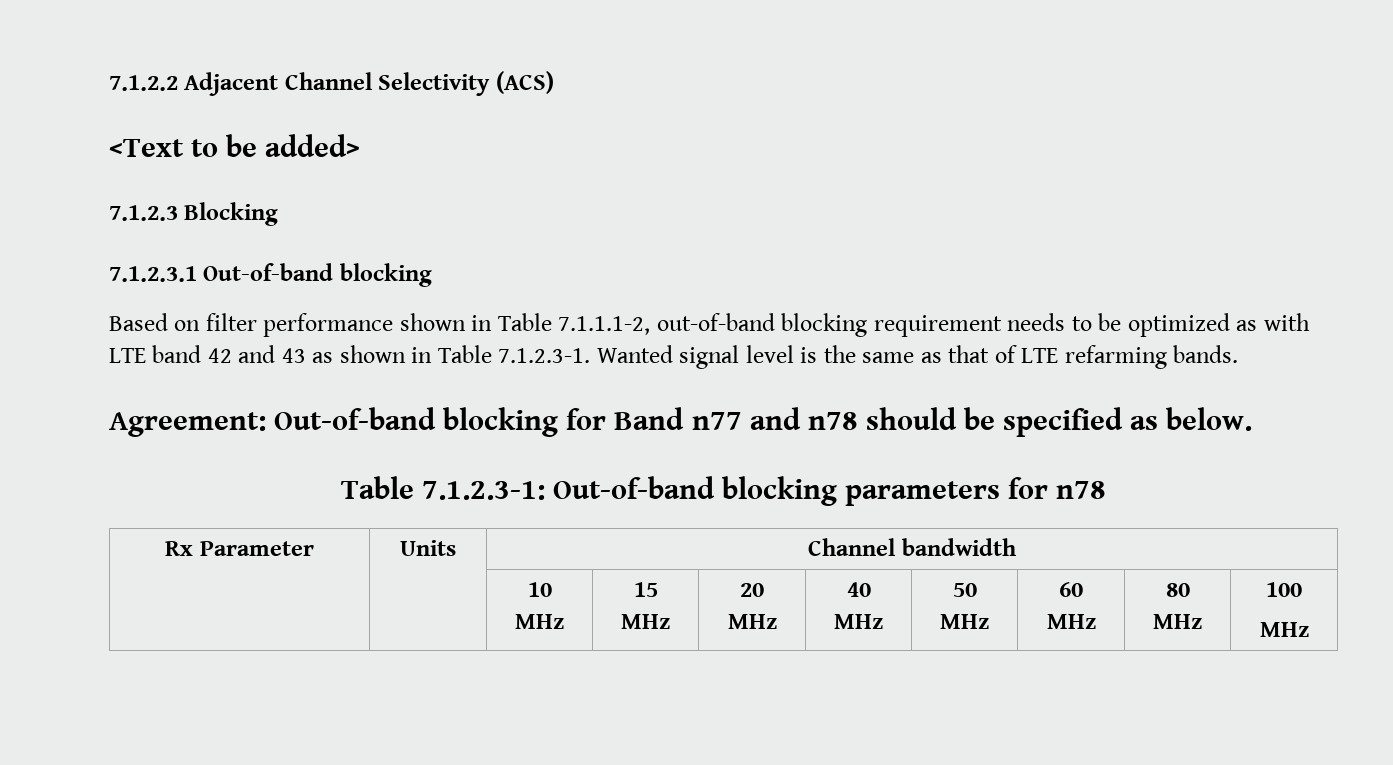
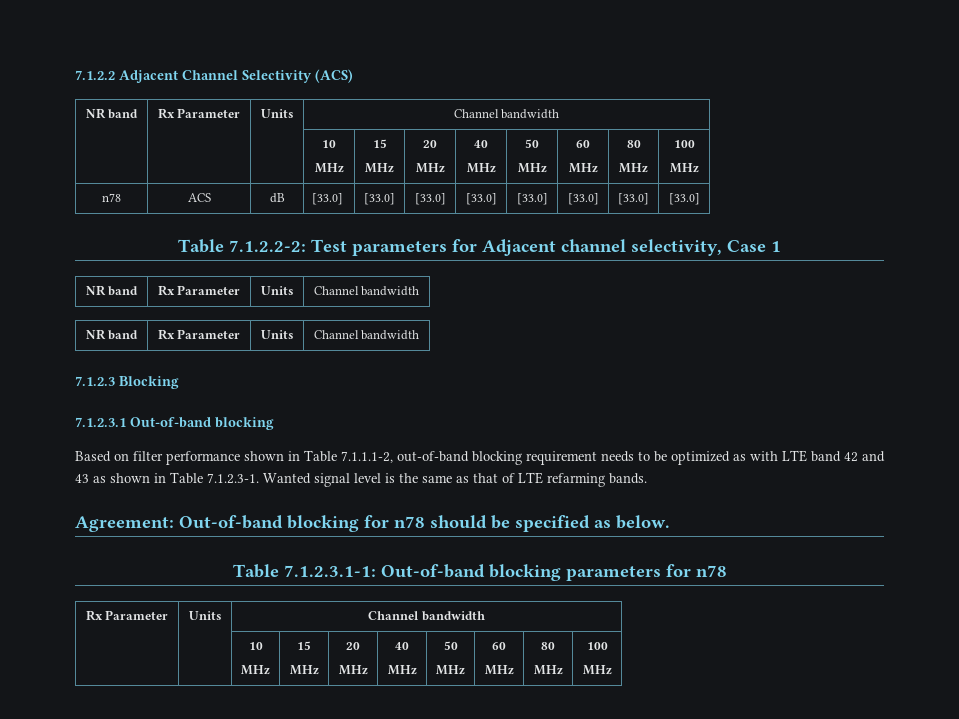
[109,134,361,157] // <Text to be added> -> [85,108,139,119] [157,108,241,119] [260,109,294,118] [453,109,560,119] [322,140,336,148] [314,163,344,173] [372,139,387,148] [365,163,394,173] [423,140,437,148] [415,163,445,173] [474,140,488,148] [466,163,496,173] [525,139,539,148] [517,163,547,173] [576,140,590,148] [568,163,598,173] [626,140,641,148] [619,163,648,173] [673,140,695,148] [669,163,699,173] [102,193,121,202] [187,193,211,202] [269,193,285,203] [312,193,344,205] [364,193,395,205] [414,193,446,205] [465,193,497,205] [516,193,548,205] [567,193,599,205] [618,193,649,205] [668,193,700,205] [178,239,781,256] [85,285,139,296] [157,285,241,296] [260,286,294,295] [313,286,420,296] [85,329,139,340] [157,329,241,340] [260,330,294,339] [313,330,420,340] // NR band | Rx Parameter | Units | Channel bandwidth // | | | 10 // MHz | 15 // MHz | 20 // MHz | 40 // MHz | 50 // MHz | 60 // MHz | 80 // MHz | 100 // MHz // n78 | ACS | dB | [33.0] | [33.0] | [33.0] | [33.0] | [33.0] | [33.0] | [33.0] | [33.0] // Table 7.1.2.2-2: Test parameters for Adjacent channel selectivity, Case 1 // NR band | Rx Parameter | Units | Channel bandwidth // NR band | Rx Parameter | Units | Channel bandwidth
[614,407,801,430] Band n77 and -> (389, 521) none
[421,481,545,500] 7.1.2.3-1: -> [283,565,376,577] 7.1.2.3.1-1:

